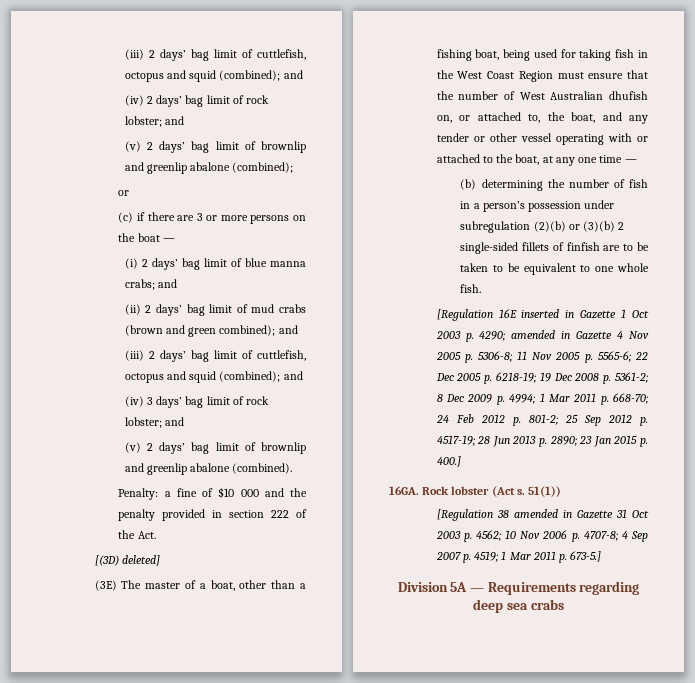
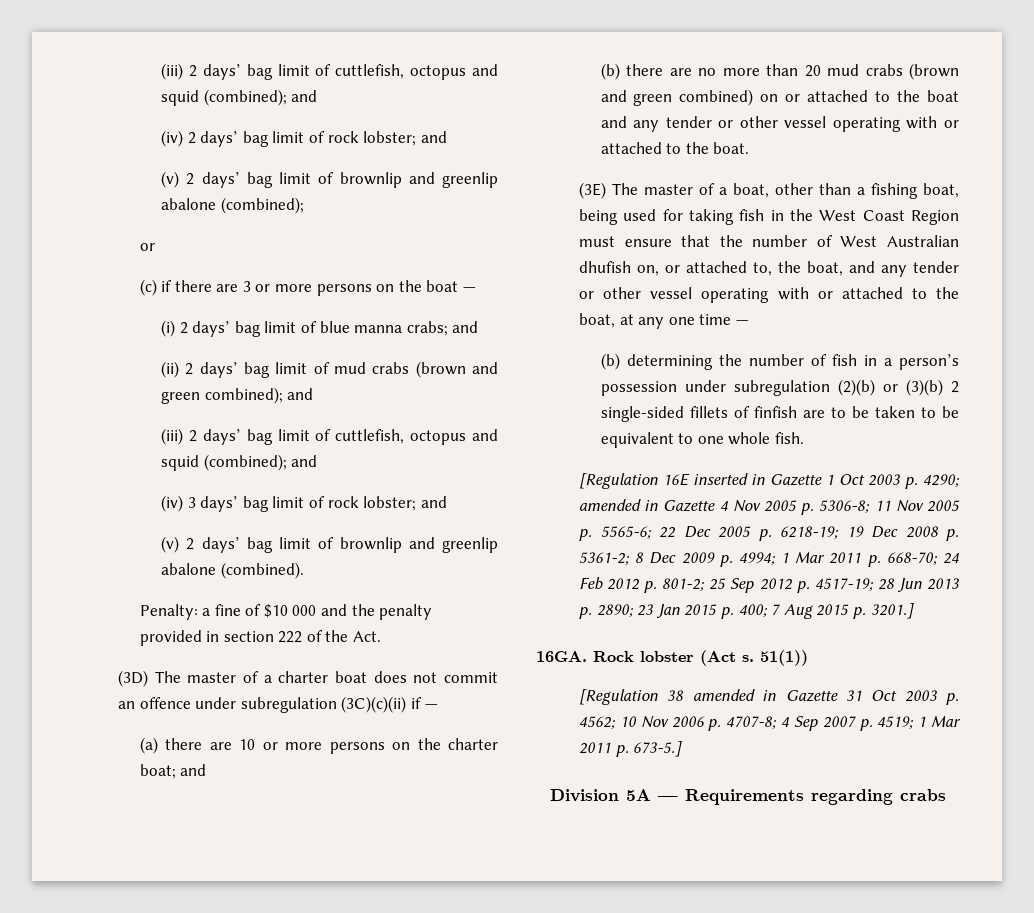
[94,555,160,566] [(3D) deleted] -> [118,670,498,687] [118,696,438,713] [139,737,498,754] [139,764,207,779] [600,63,959,80] [600,89,959,106] [600,116,959,132] [600,142,750,154] (3D) The master of a charter boat does not commit an offence under subregulation (3C)(c)(ii) if — // (a) there are 10 or more persons on the charter boat; and // (b) there are no more than 20 mud crabs (brown and green combined) on or attached to the boat and any tender or other vessel operating with or attached to the boat.
[436,456,461,467] 400.] -> [738,603,914,619] 400; 7 Aug 2015 p. 3201.]
[473,599,528,613] deep sea -> (893, 797) none

